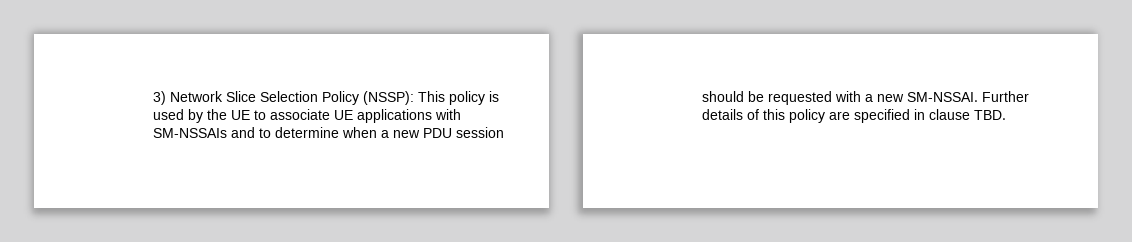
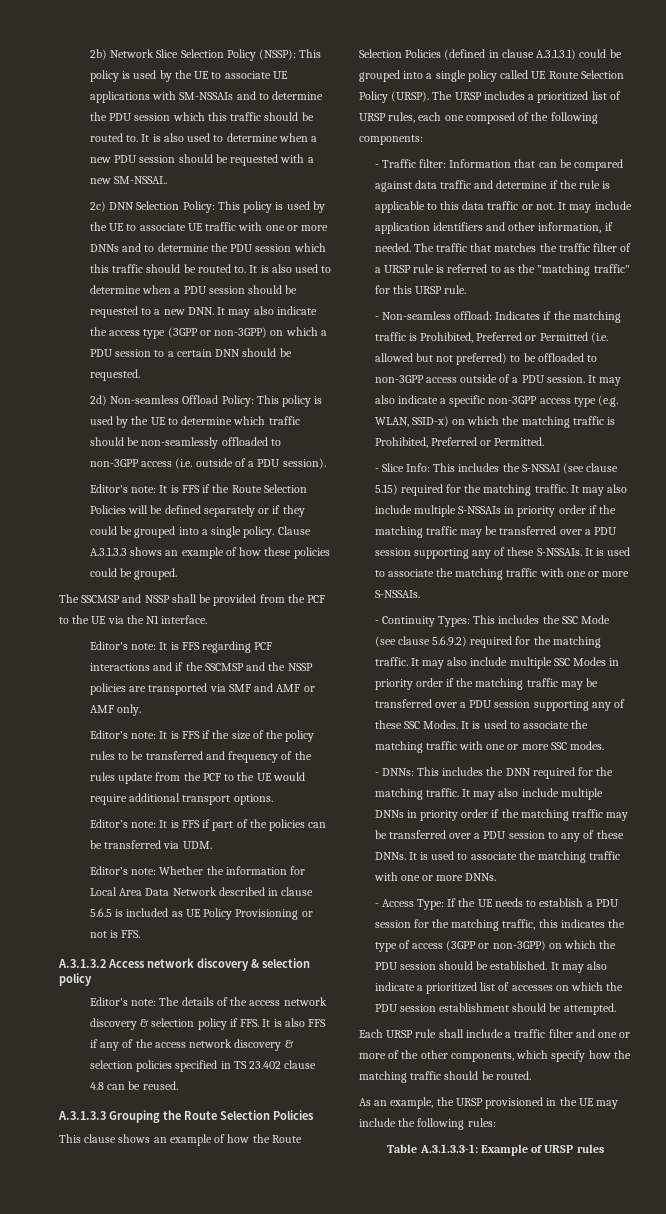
[153,91,167,105] 3) -> [89,49,107,60] 2b)
(340, 132) none -> [89,112,314,121] [89,133,278,142] the PDU session which this traffic should be routed to. It is also used to determine
[907,91,1030,102] [702,109,1007,123] SM-NSSAI. Further details of this policy are specified in clause TBD. -> [114,176,168,184] [89,201,325,213] [89,222,329,231] [89,243,326,252] [89,264,332,273] [89,285,298,294] [89,306,317,318] [89,327,327,339] [89,348,292,357] [89,369,140,381] [89,395,323,407] [89,416,300,428] [89,437,281,449] [89,458,326,469] [89,484,307,493] [89,505,305,517] [89,526,311,538] [89,547,330,559] [89,568,178,580] [59,594,326,606] [59,615,208,624] [89,641,273,653] [89,662,313,671] [89,683,315,695] [89,704,142,716] [89,730,315,742] [89,751,312,763] [89,772,305,784] [89,793,273,805] [89,819,327,831] [89,840,212,849] [89,866,306,875] [89,887,314,896] [89,908,313,920] [89,930,141,938] [58,958,310,971] [59,973,92,986] [89,997,327,1006] [89,1018,327,1030] [89,1039,294,1051] [89,1060,317,1072] [89,1081,178,1090] [58,1110,314,1123] [59,1134,302,1146] [359,49,622,60] [359,70,624,82] [359,91,621,103] [359,112,598,124] [359,135,423,145] [374,159,624,171] [374,180,611,192] [374,201,632,213] [374,222,613,234] [374,243,632,252] [374,264,630,276] [374,285,467,294] [374,311,621,323] [374,332,608,343] [374,353,598,365] [374,374,622,386] [374,395,619,407] [374,416,616,428] [374,437,545,448] [374,463,619,474] [374,484,628,496] [374,505,617,517] [374,526,618,538] [374,547,631,559] [374,568,630,580] [374,590,420,598] [374,615,611,627] [374,636,601,648] [374,657,620,669] [374,678,599,690] [374,699,626,711] [374,720,589,729] [374,741,605,753] [374,767,614,779] [374,788,603,800] [374,809,629,821] [374,830,624,842] [374,851,621,863] [373,872,497,881] [374,898,619,910] [374,919,626,931] [374,940,617,952] [374,961,608,973] [374,982,624,994] [374,1003,616,1015] [359,1029,631,1038] [359,1050,631,1062] [359,1071,531,1083] [359,1097,619,1109] [359,1118,496,1130] [387,1144,604,1156] SM-NSSAI.. // 2c) DNN Selection Policy: This policy is used by the UE to associate UE traffic with one or more DNNs and to determine the PDU session which this traffic should be routed to. It is also used to determine when a PDU session should be requested to a new DNN. It may also indicate the access type (3GPP or non-3GPP) on which a PDU session to a certain DNN should be requested. // 2d) Non-seamless Offload Policy: This policy is used by the UE to determine which traffic should be non-seamlessly offloaded to non-3GPP access (i.e. outside of a PDU session). // Editor's note: It is FFS if the Route Selection Policies will be defined separately or if they could be grouped into a single policy. Clause A.3.1.3.3 shows an example of how these policies could be grouped. // The SSCMSP and NSSP shall be provided from the PCF to the UE via the N1 interface. // Editor's note: It is FFS regarding PCF interactions and if the SSCMSP and the NSSP policies are transported via SMF and AMF or AMF only. // Editor’s note: It is FFS if the size of the policy rules to be transferred and frequency of the rules update from the PCF to the UE would require additional transport options. // Editor’s note: It is FFS if part of the policies can be transferred via UDM. // Editor’s note: Whether the information for Local Area Data Network described in clause 5.6.5 is included as UE Policy Provisioning or not is FFS. // A.3.1.3.2 Access network discovery & selection policy // Editor's note: The details of the access network discovery & selection policy if FFS. It is also FFS if any of the access network discovery & selection policies specified in TS 23.402 clause 4.8 can be reused. // A.3.1.3.3 Grouping the Route Selection Policies // This clause shows an example of how the Route Selection Policies (defined in clause A.3.1.3.1) could be grouped into a single policy called UE Route Selection Policy (URSP). The URSP includes a prioritized list of URSP rules, each one composed of the following components: // - Traffic filter: Information that can be compared against data traffic and determine if the rule is applicable to this data traffic or not. It may include application identifiers and other information, if needed. The traffic that matches the traffic filter of a URSP rule is referred to as the "matching traffic" for this URSP rule. // - Non-seamless offload: Indicates if the matching traffic is Prohibited, Preferred or Permitted (i.e. allowed but not preferred) to be offloaded to non-3GPP access outside of a PDU session. It may also indicate a specific non-3GPP access type (e.g. WLAN, SSID-x) on which the matching traffic is Prohibited, Preferred or Permitted. // - Slice Info: This includes the S-NSSAI (see clause 5.15) required for the matching traffic. It may also include multiple S-NSSAIs in priority order if the matching traffic may be transferred over a PDU session supporting any of these S-NSSAIs. It is used to associate the matching traffic with one or more S-NSSAIs. // - Continuity Types: This includes the SSC Mode (see clause 5.6.9.2) required for the matching traffic. It may also include multiple SSC Modes in priority order if the matching traffic may be transferred over a PDU session supporting any of these SSC Modes. It is used to associate the matching traffic with one or more SSC modes. // - DNNs: This includes the DNN required for the matching traffic. It may also include multiple DNNs in priority order if the matching traffic may be transferred over a PDU session to any of these DNNs. It is used to associate the matching traffic with one or more DNNs. // - Access Type: If the UE needs to establish a PDU session for the matching traffic, this indicates the type of access (3GPP or non-3GPP) on which the PDU session should be established. It may also indicate a prioritized list of accesses on which the PDU session establishment should be attempted. // Each URSP rule shall include a traffic filter and one or more of the other components, which specify how the matching traffic should be routed. // As an example, the URSP provisioned in the UE may include the following rules: // Table A.3.1.3.3-1: Example of URSP rules

